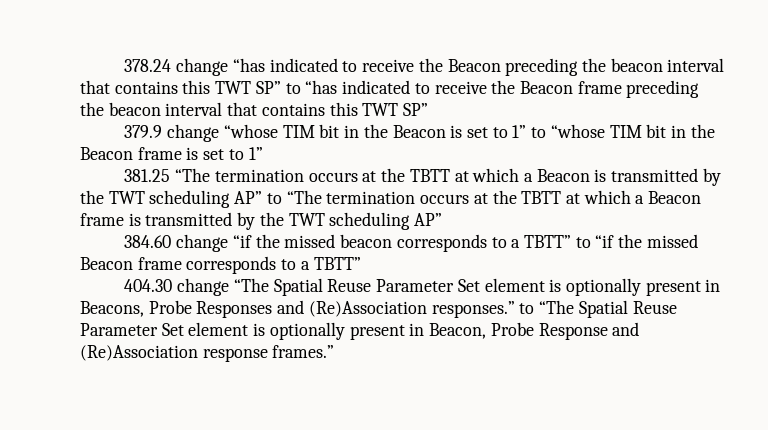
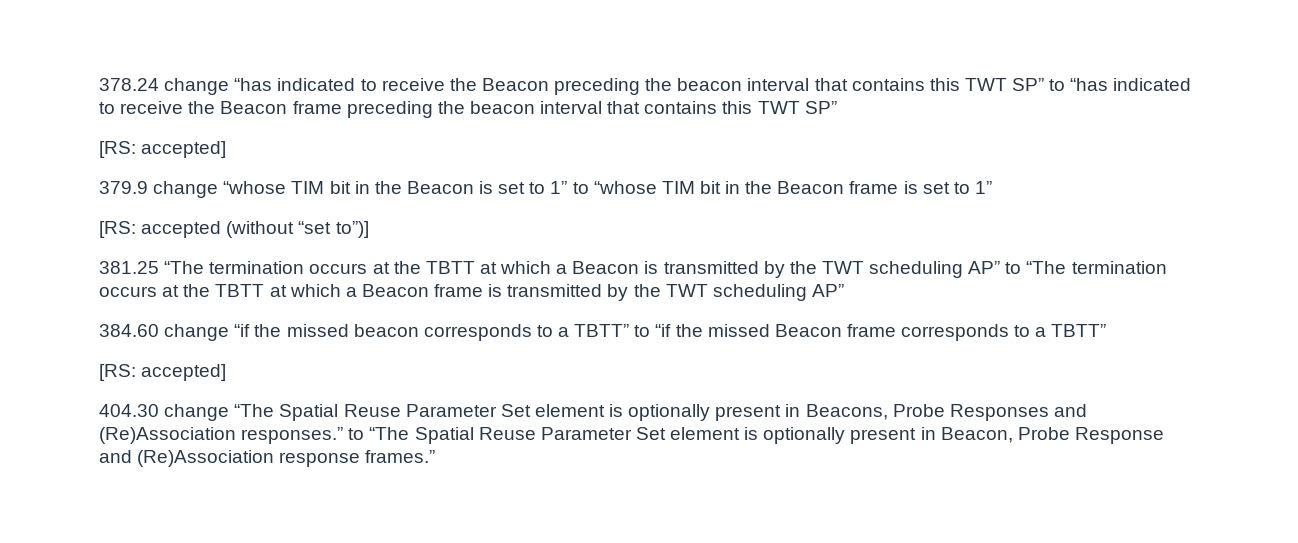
(429, 109) none -> [99,141,227,158] // [RS: accepted]
(263, 153) none -> [99,221,369,238] // [RS: accepted (without “set to”)]
(361, 263) none -> [99,364,227,381] // [RS: accepted]

